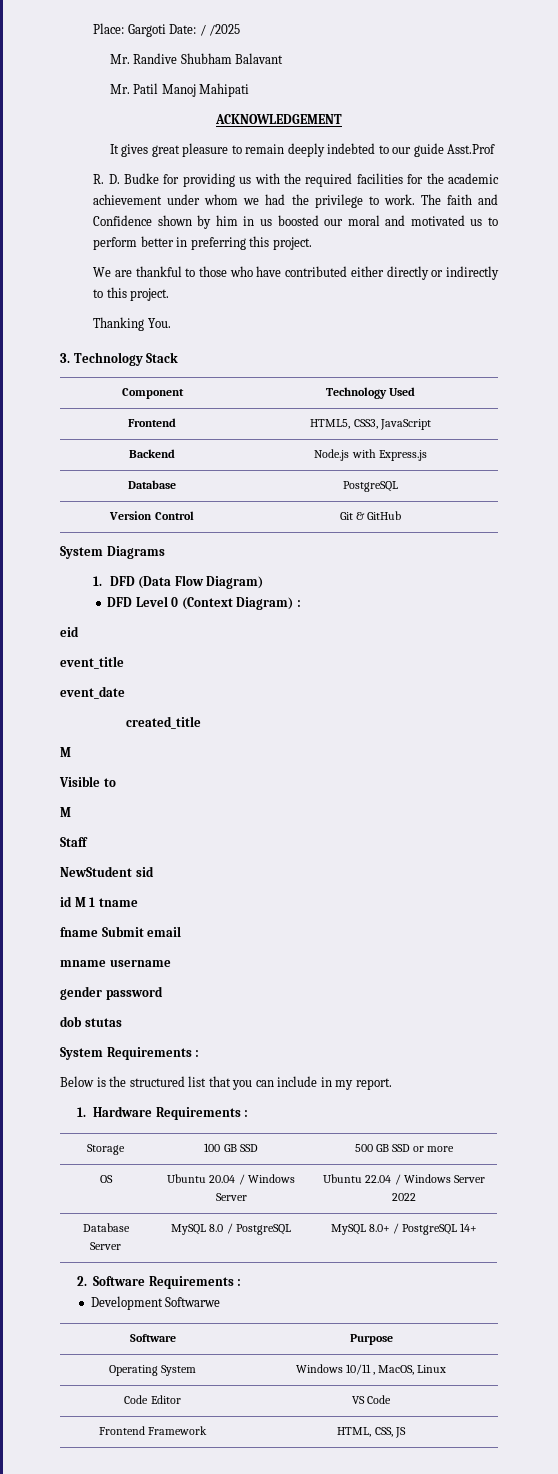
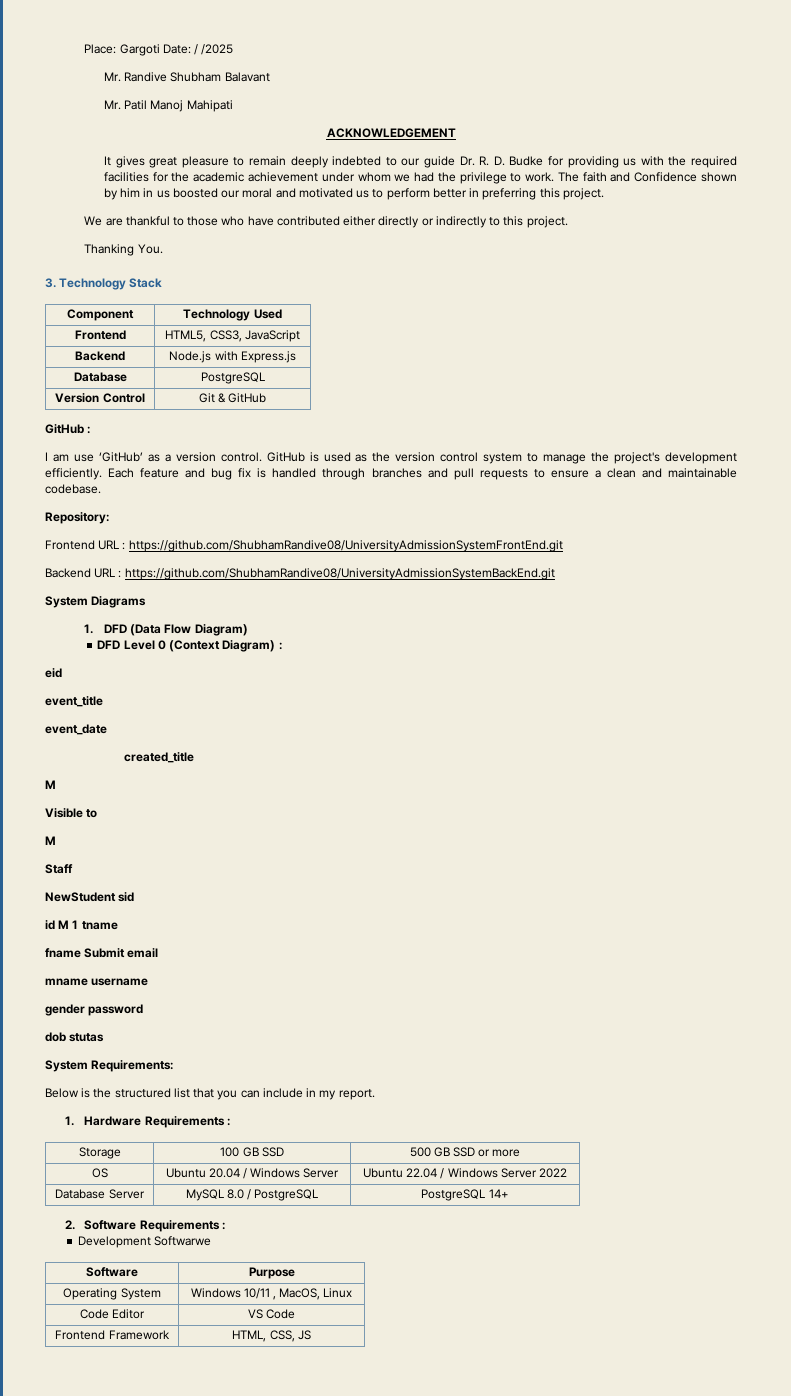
[447,144,496,154] Asst.Prof // -> [459,156,475,166] Dr.
(402, 515) none -> [45,424,91,434] [45,452,737,464] [45,468,737,480] [45,484,101,494] [45,512,109,524] [45,540,563,552] [45,568,555,580] // GitHub : // I am use ‘GitHub’ as a version control. GitHub is used as the version control system to manage the project's development efficiently. Each feature and bug fix is handled through branches and pull requests to ensure a clean and maintainable codebase. // Repository: // Frontend URL : https://github.com/ShubhamRandive08/UniversityAdmissionSystemFrontEnd.git // Backend URL : https://github.com/ShubhamRandive08/UniversityAdmissionSystemBackEnd.git
[106,1047,200,1060] Requirements : -> [91,1060,174,1072] Requirements:
[330,1223,399,1235] MySQL 8.0+ / -> (319, 1195) none

